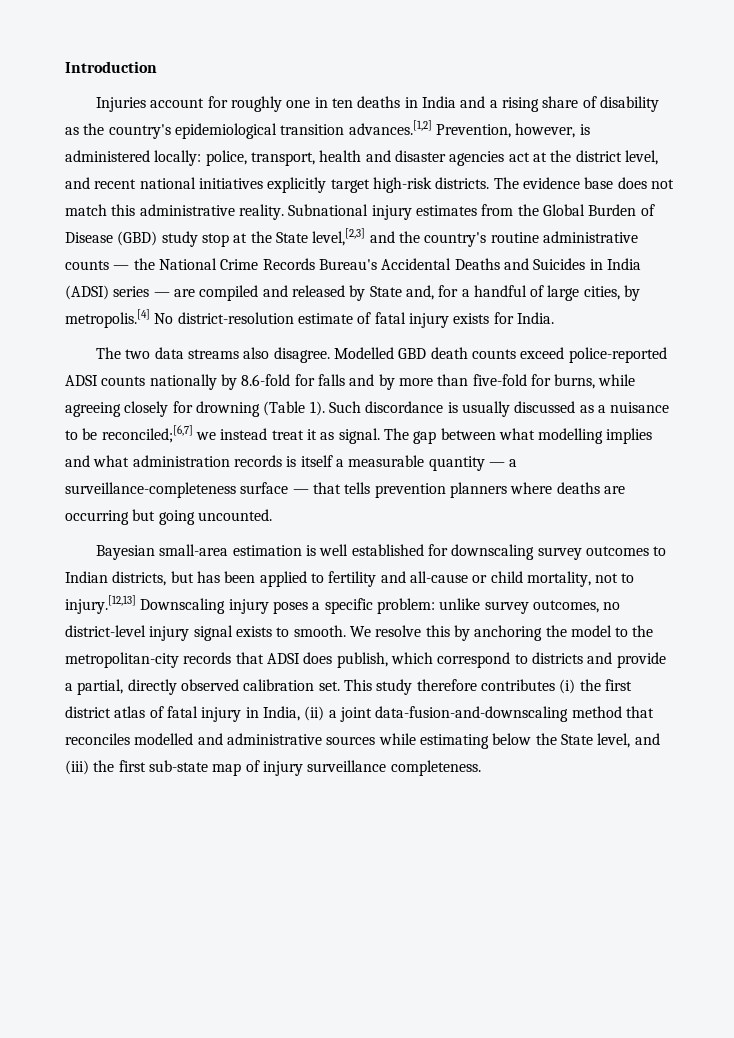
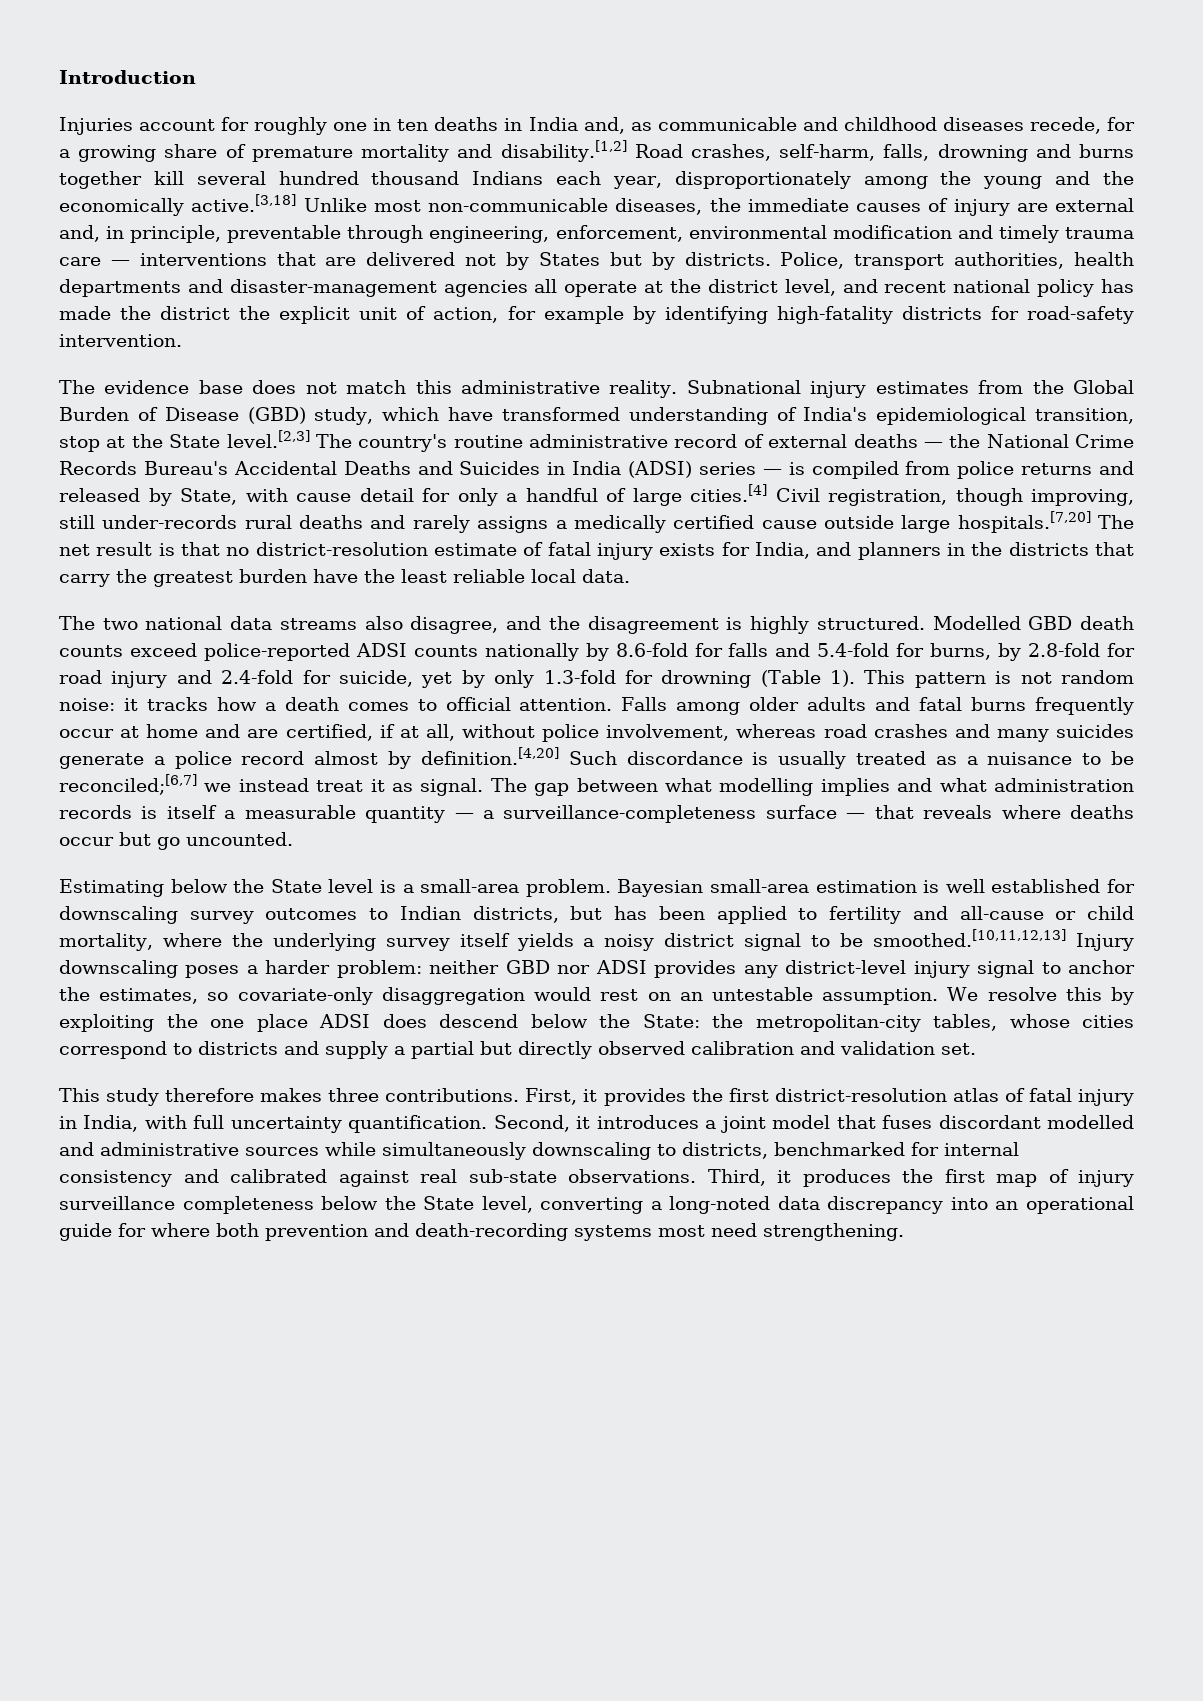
[460,96,659,112] [65,120,590,139] [65,150,530,166] and a rising share of disability as the country's epidemiological transition advances.[1,2] Prevention, however, is administered locally: police, transport, health and disaster agencies act -> [583,117,1135,134] [59,140,1134,162] [59,171,1135,189] [59,194,1134,216] [59,225,1134,243] [59,252,1134,270] [59,279,638,297] and, as communicable and childhood diseases recede, for a growing share of premature mortality and disability.[1,2] Road crashes, self-harm, falls, drowning and burns together kill several hundred thousand Indians each year, disproportionately among the young and the economically active.[3,18] Unlike most non-communicable diseases, the immediate causes of injury are external and, in principle, preventable through engineering, enforcement, environmental modification and timely trauma care — interventions that are delivered not by States but by districts. Police, transport authorities, health departments and disaster-management agencies all operate
[198,177,490,193] initiatives explicitly target high-risk districts. -> [1037,279,1135,297] [59,306,1135,324] [59,334,182,347] policy has made the district the explicit unit of action, for example by identifying high-fatality districts for road-safety intervention. //
[161,228,638,247] [65,260,109,270] study stop at the State level,[2,3] and the country's routine administrative counts -> [314,407,1134,425] [59,430,918,452] study, which have transformed understanding of India's epidemiological transition, stop at the State level.[2,3] The country's routine administrative record of external deaths
[173,285,641,301] [65,309,174,328] are compiled and released by State and, for a handful of large cities, by metropolis.[4] No -> [788,461,1134,479] [59,484,1134,506] [59,511,1135,533] [59,542,250,556] is compiled from police returns and released by State, with cause detail for only a handful of large cities.[4] Civil registration, though improving, still under-records rural deaths and rarely assigns a medically certified cause outside large hospitals.[7,20] The net result is that no
[516,312,554,324] India. -> [755,542,1135,560] [59,569,630,587] India, and planners in the districts that carry the greatest burden have the least reliable local data.
(151, 354) none -> [145,616,223,630] national
[273,347,330,363] disagree. -> [410,616,925,634] disagree, and the disagreement is highly structured.
[378,374,636,390] [65,401,325,417] by more than five-fold for burns, while agreeing closely for drowning (Table 1). -> [817,643,1135,661] [59,670,1135,688] [59,697,1134,715] [59,724,1134,742] [59,747,559,769] 5.4-fold for burns, by 2.8-fold for road injury and 2.4-fold for suicide, yet by only 1.3-fold for drowning (Table 1). This pattern is not random noise: it tracks how a death comes to official attention. Falls among older adults and fatal burns frequently occur at home and are certified, if at all, without police involvement, whereas road crashes and many suicides generate a police record almost by definition.[4,20]
[514,401,576,413] discussed -> [855,751,926,765] treated
[344,482,625,498] [65,509,272,525] tells prevention planners where deaths are occurring but going uncounted. // -> [923,805,1134,819] [59,832,293,850] [59,879,611,897] reveals where deaths occur but go uncounted. // Estimating below the State level is a small-area problem.
[595,573,635,583] [65,595,621,614] [65,625,654,641] [65,652,666,668] [65,679,124,695] not to injury.[12,13] Downscaling injury poses a specific problem: unlike survey outcomes, no district-level injury signal exists to smooth. We resolve this by anchoring the model to the metropolitan-city records that ADSI does publish, which correspond to districts and provide a partial, -> [162,929,1134,951] [59,960,1135,978] [59,987,1135,1005] [59,1014,1134,1032] [59,1041,512,1059] where the underlying survey itself yields a noisy district signal to be smoothed.[10,11,12,13] Injury downscaling poses a harder problem: neither GBD nor ADSI provides any district-level injury signal to anchor the estimates, so covariate-only disaggregation would rest on an untestable assumption. We resolve this by exploiting the one place ADSI does descend below the State: the metropolitan-city tables, whose cities correspond to districts and supply a partial but
(315, 685) none -> [800,1041,935,1055] and validation
(340, 686) none -> (976, 1049) //
[480,679,632,694] [65,706,111,718] contributes (i) the first district -> [260,1088,947,1106] makes three contributions. First, it provides the first district-resolution
[304,706,654,722] [65,733,130,745] (ii) a joint data-fusion-and-downscaling method that reconciles -> [144,1115,1041,1133] with full uncertainty quantification. Second, it introduces a joint model that fuses discordant
[419,733,660,749] [65,760,481,776] estimating below the State level, and (iii) the first sub-state map of injury surveillance completeness. -> [382,1142,1019,1160] [59,1169,1134,1187] [59,1196,1134,1214] [59,1223,904,1241] simultaneously downscaling to districts, benchmarked for internal consistency and calibrated against real sub-state observations. Third, it produces the first map of injury surveillance completeness below the State level, converting a long-noted data discrepancy into an operational guide for where both prevention and death-recording systems most need strengthening.

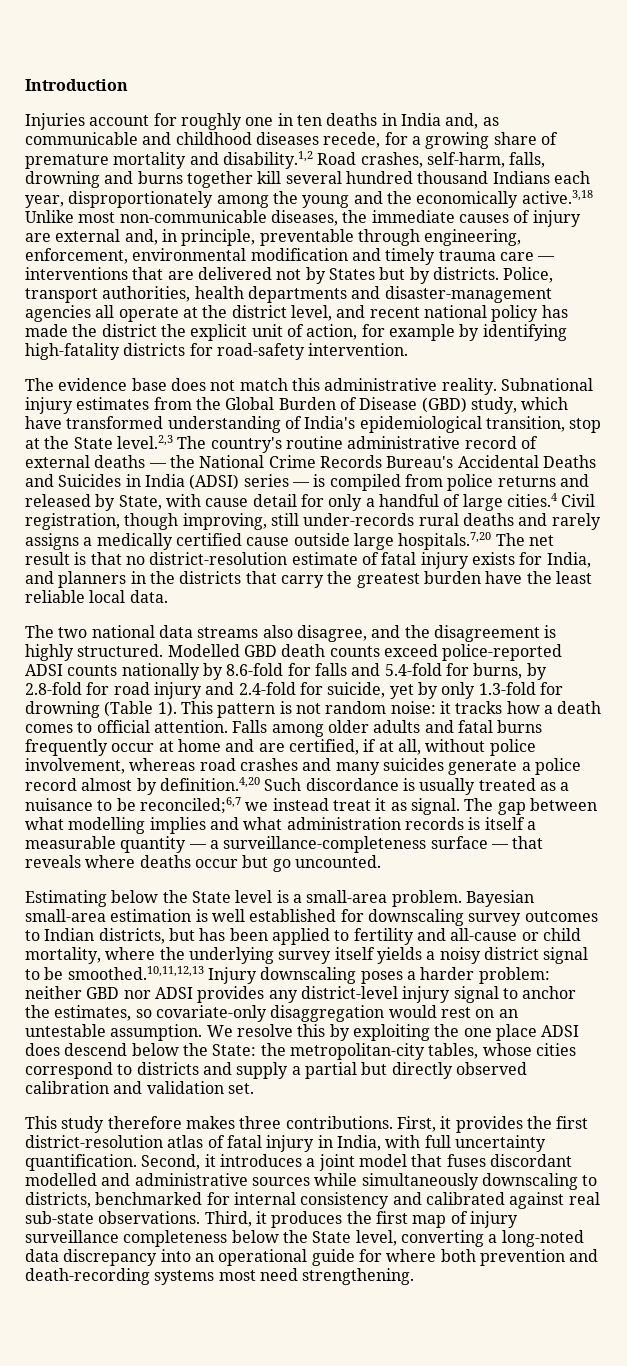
[500,140,627,162] disability.[1,2] -> [222,151,313,169] disability.1,2
[191,194,297,212] active.[3,18] -> [521,190,593,204] active.3,18
[226,430,310,448] level.[2,3] -> [116,435,173,449] level.2,3
[690,484,767,502] cities.[4] -> [506,493,557,507] cities.4
[957,511,1091,533] hospitals.[7,20] -> [398,532,492,550] hospitals.7,20
[420,747,559,765] definition.[4,20] -> [159,777,260,791] definition.4,20
[59,774,197,795] reconciled;[6,7] -> [139,797,241,814] reconciled;6,7
[873,929,1067,947] smoothed.[10,11,12,13] -> [67,966,204,980] smoothed.10,11,12,13

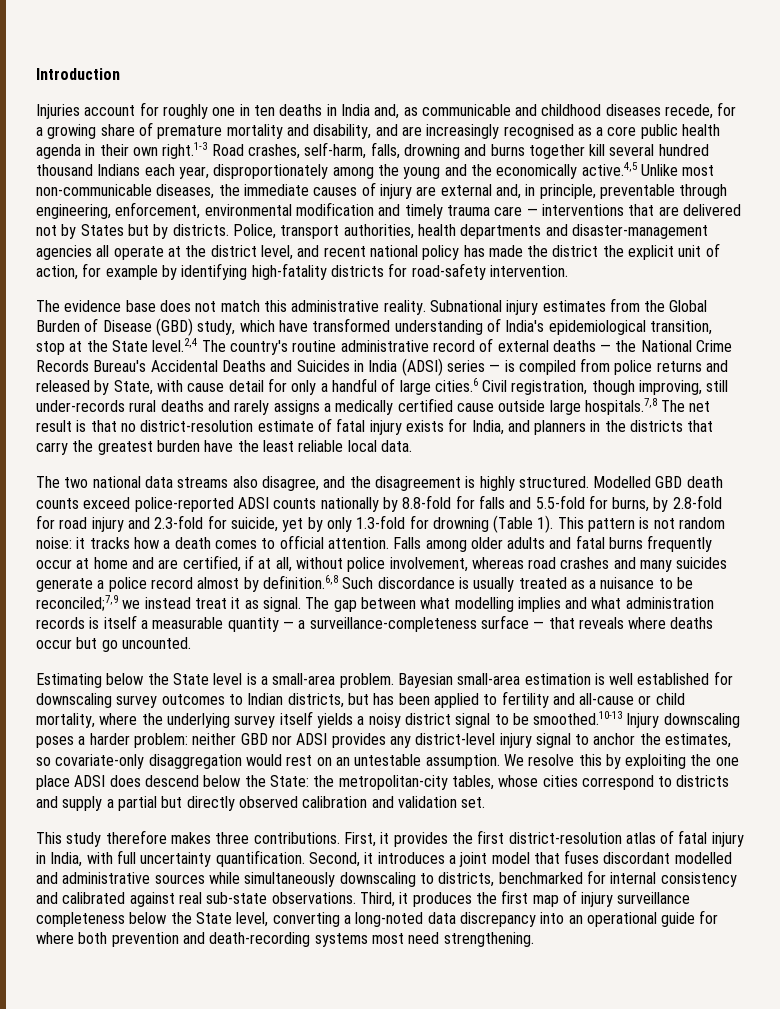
[222,151,313,169] disability.1,2 -> [313,124,721,139] [36,142,208,159] disability, and are increasingly recognised as a core public health agenda in their own right.1-3
[521,190,593,204] active.3,18 -> [581,162,637,176] active.4,5
[116,435,173,449] level.2,3 -> [152,338,198,352] level.2,4
[506,493,557,507] cities.4 -> [434,378,478,392] cities.6
[398,532,492,550] hospitals.7,20 -> [584,398,657,415] hospitals.7,8
[226,663,284,676] 8.6-fold -> [402,495,452,509] 8.8-fold
[384,663,442,676] 5.4-fold -> [535,495,585,509] 5.5-fold
[238,682,296,695] 2.4-fold -> [154,515,204,529] 2.3-fold
[159,777,260,791] definition.4,20 -> [262,575,338,589] definition.6,8
[139,797,241,814] reconciled;6,7 -> [36,595,118,611] reconciled;7,9
[67,966,204,980] smoothed.10,11,12,13 -> [533,711,623,725] smoothed.10-13

